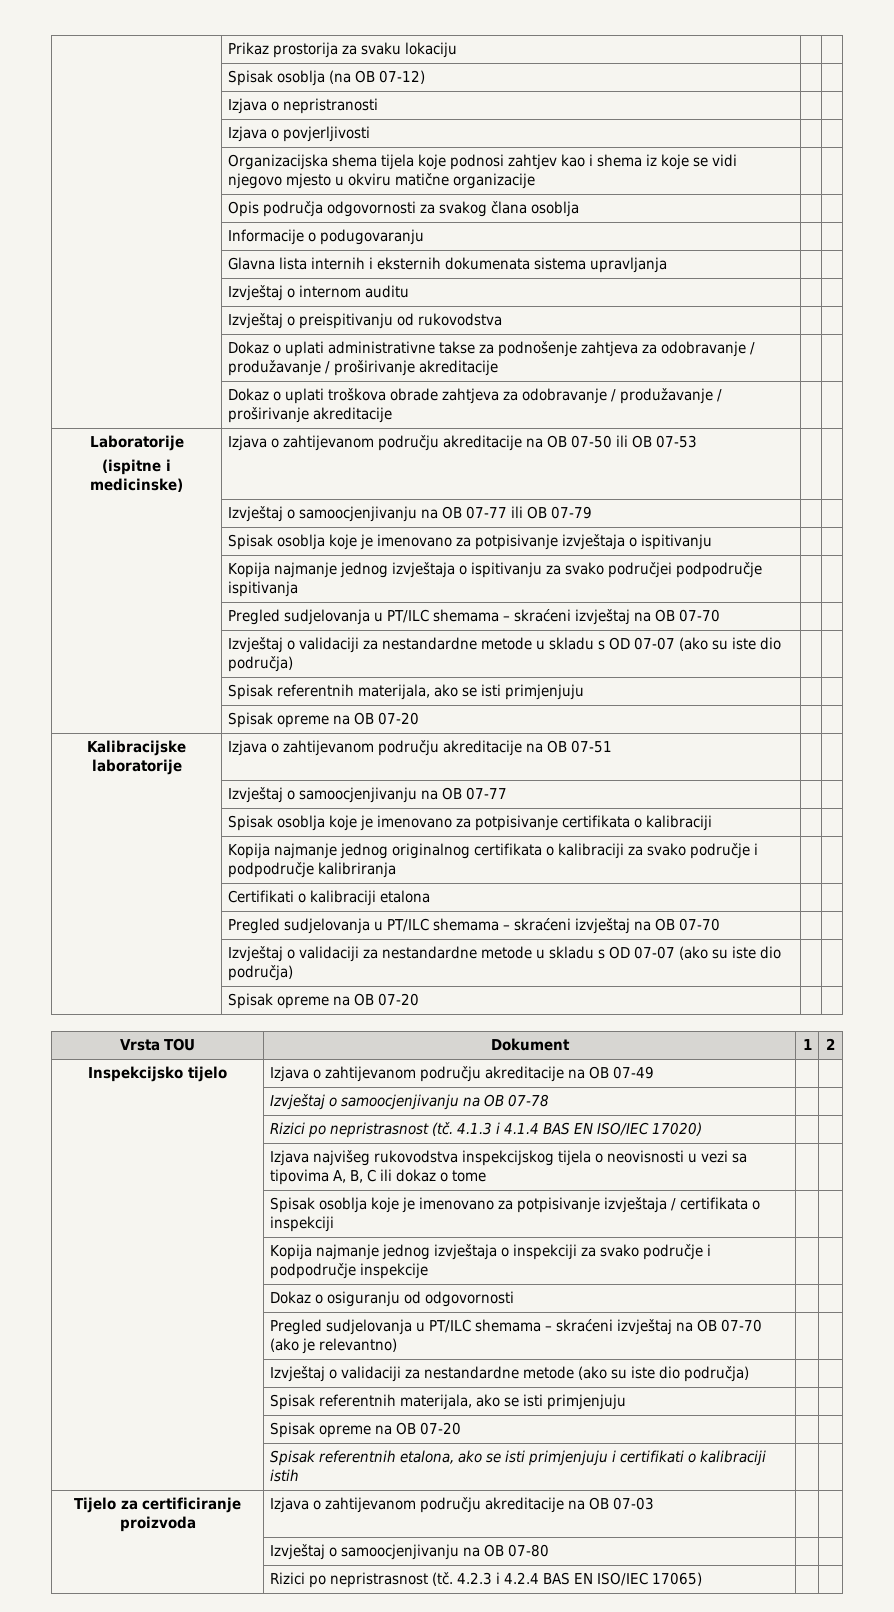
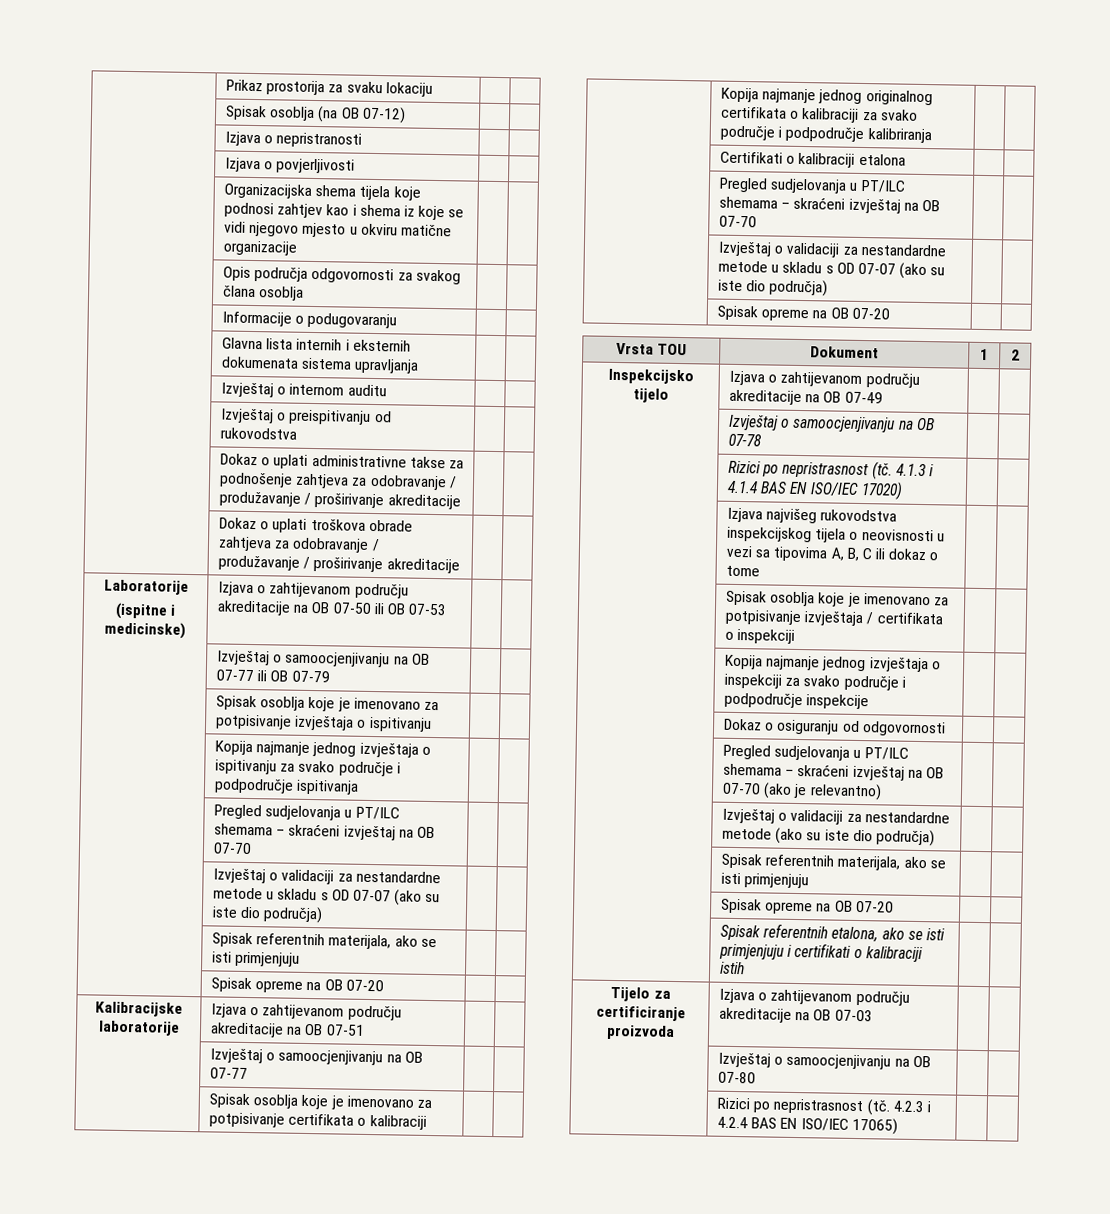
[608,562,673,578] područjei -> [338,761,401,777] područje i

